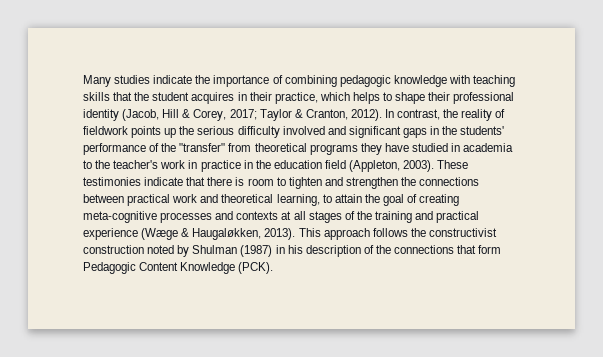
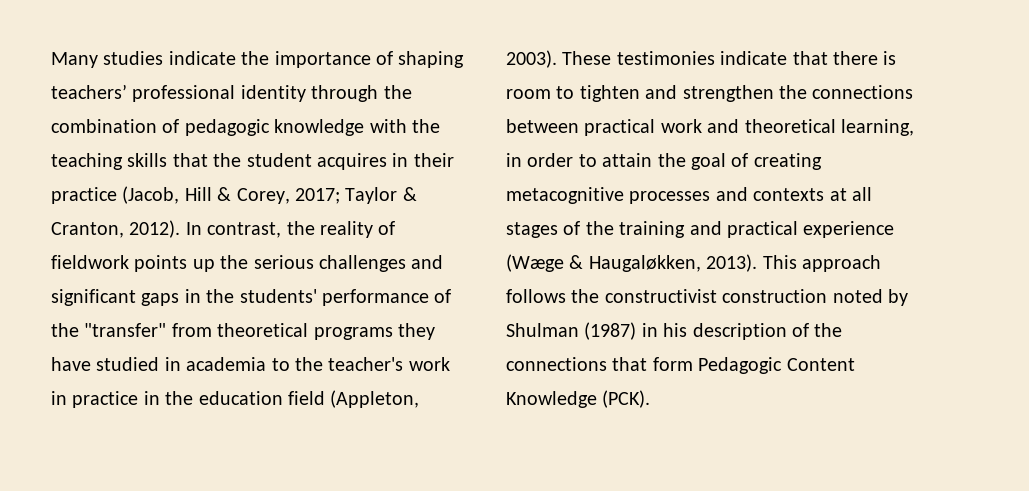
[284,75,337,87] combining -> [398,51,465,68] [51,84,412,102] [51,119,180,133] shaping teachers’ professional identity through the combination of
(470, 79) none -> [412,119,440,133] the
[274,92,515,104] [83,109,119,121] practice, which helps to shape their professional identity -> [51,187,117,204] practice
[237,126,325,138] difficulty involved -> [319,255,406,272] challenges
(320, 200) none -> [506,153,574,167] in order
[83,211,157,223] meta-cognitive -> [506,187,624,204] metacognitive

